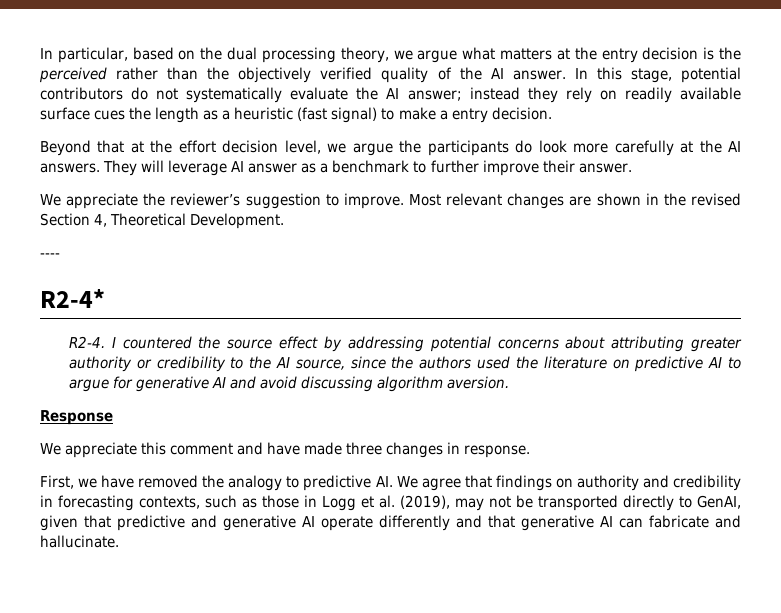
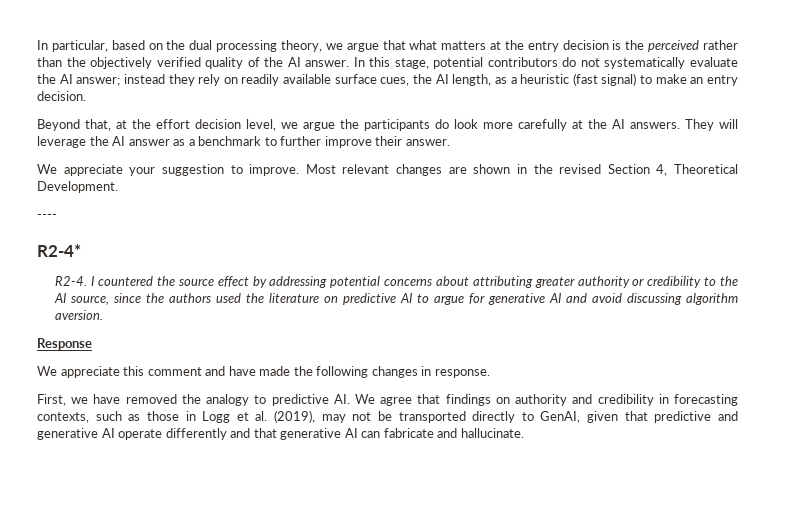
(458, 56) none -> [382,40,406,50] that
[94,107,200,123] cues the length -> [380,74,492,86] cues, the AI length,
[439,110,448,120] a -> [690,77,704,84] an
[97,140,125,153] that -> [85,119,111,131] that,
(228, 168) none -> [89,136,109,146] the
[143,193,241,206] the reviewer’s -> [129,167,156,176] your
[346,442,383,455] three -> [293,366,369,378] the following

